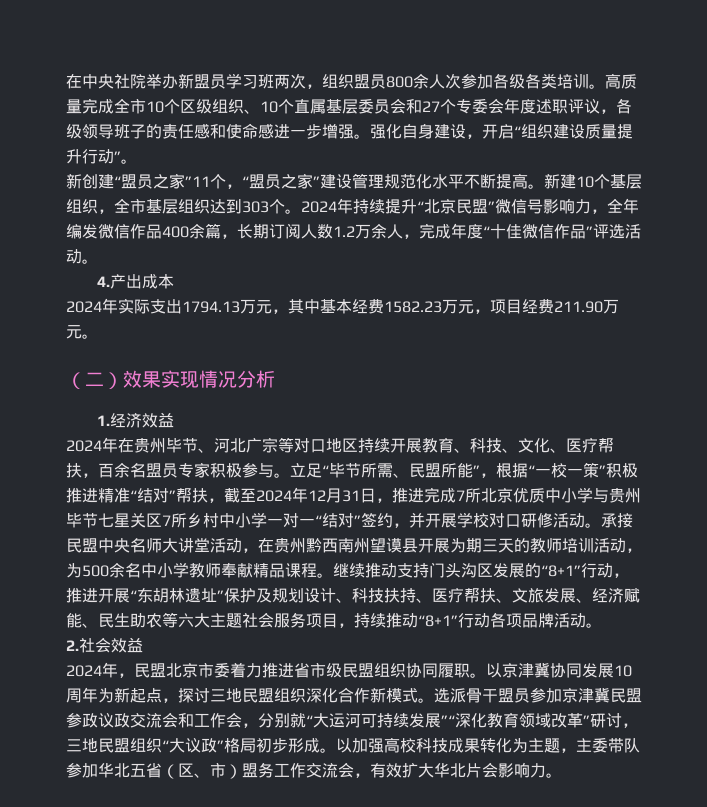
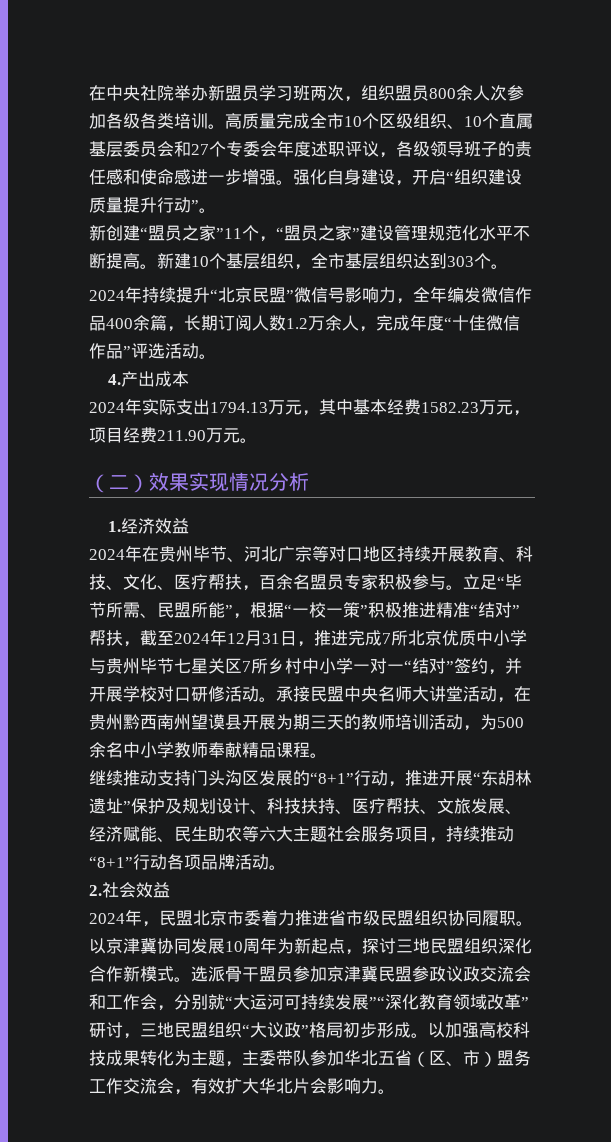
(301, 211) none -> (508, 266) //
(333, 575) none -> (327, 755) //

